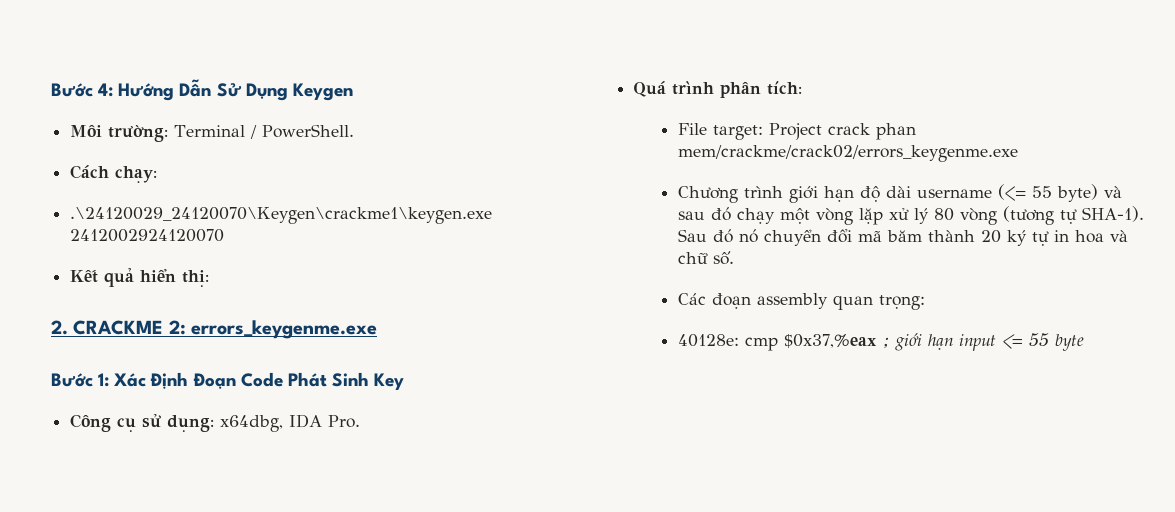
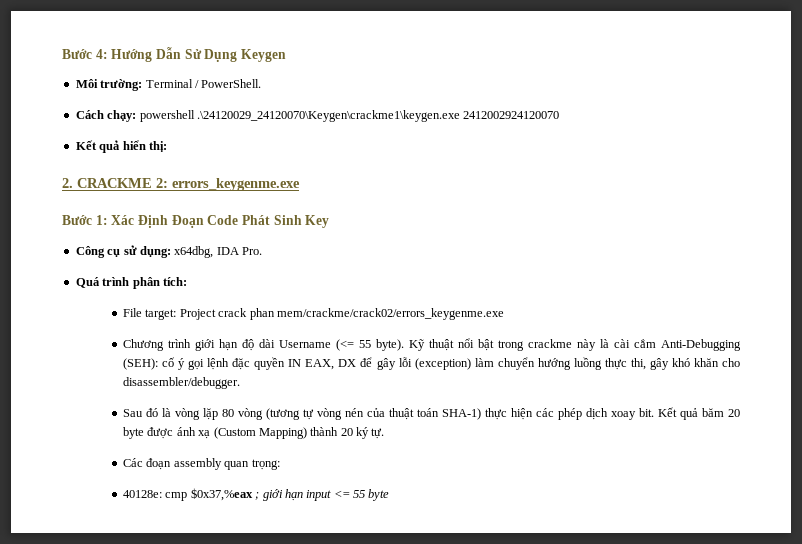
(158, 174) // -> [139,110,195,122] powershell
[916,189,992,198] username -> [279,340,332,348] Username
[1056,184,1122,202] [677,206,1144,225] [677,229,1128,246] [677,251,734,265] byte) và sau đó chạy một vòng lặp xử lý 80 vòng (tương tự SHA-1). Sau đó nó chuyển đổi mã băm thành 20 ký tự in hoa và chữ số. -> [376,338,742,351] [123,357,740,370] [123,377,241,389] [123,407,741,420] [123,427,385,439] byte). Kỹ thuật nổi bật trong crackme này là cài cắm Anti-Debugging (SEH): cố ý gọi lệnh đặc quyền IN EAX, DX để gây lỗi (exception) làm chuyển hướng luồng thực thi, gây khó khăn cho disassembler/debugger. // Sau đó là vòng lặp 80 vòng (tương tự vòng nén của thuật toán SHA-1) thực hiện các phép dịch xoay bit. Kết quả băm 20 byte được ánh xạ (Custom Mapping) thành 20 ký tự.

